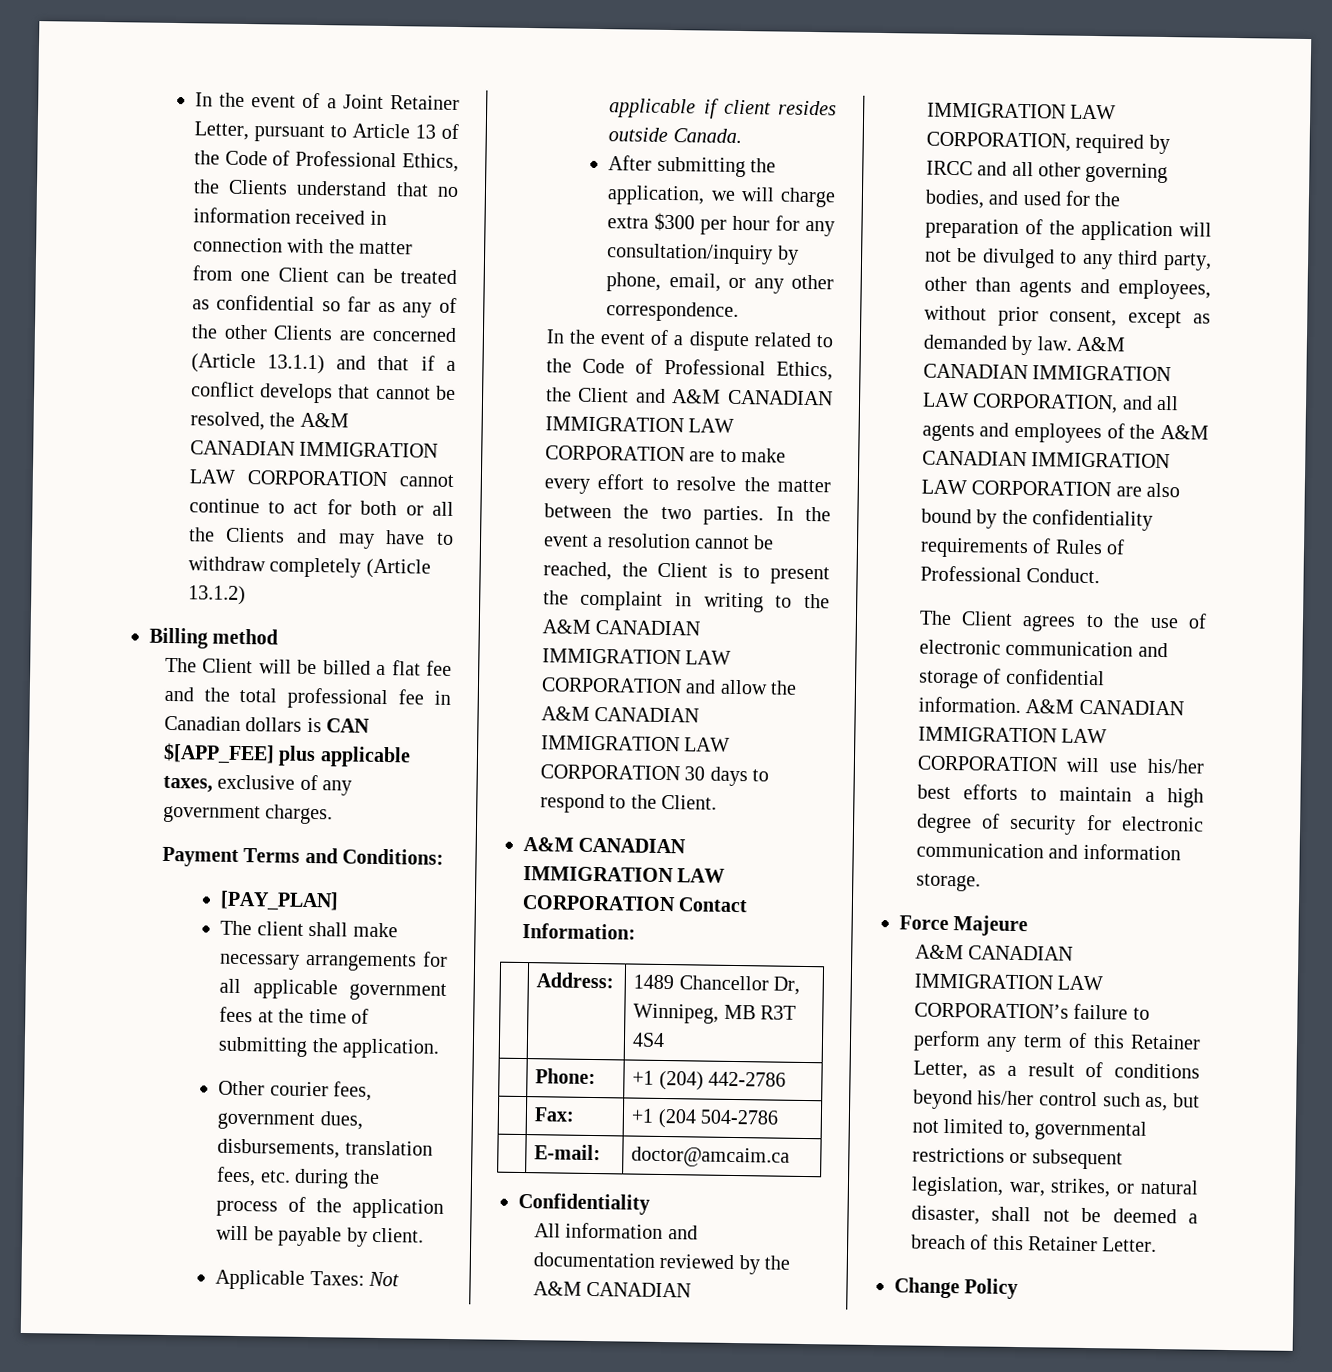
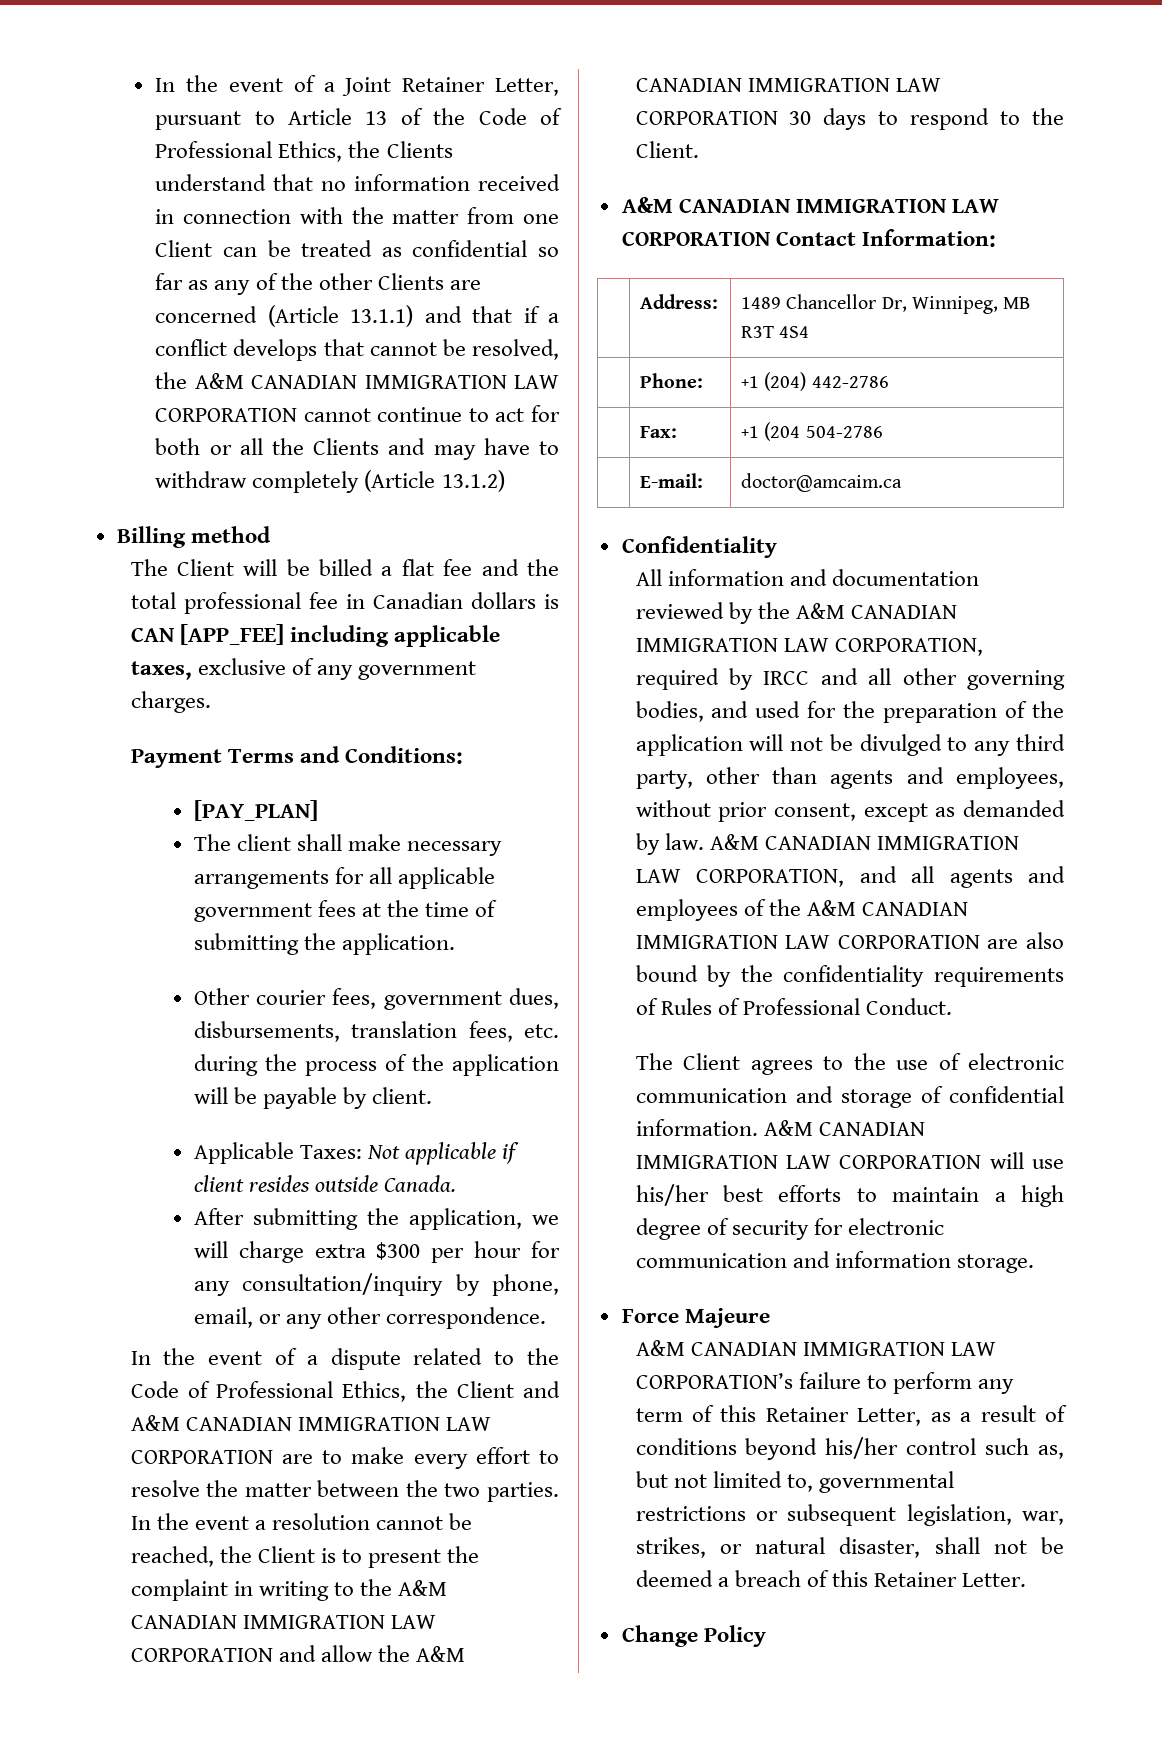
[162,742,317,767] $[APP_FEE] plus -> [179,624,389,647] [APP_FEE] including

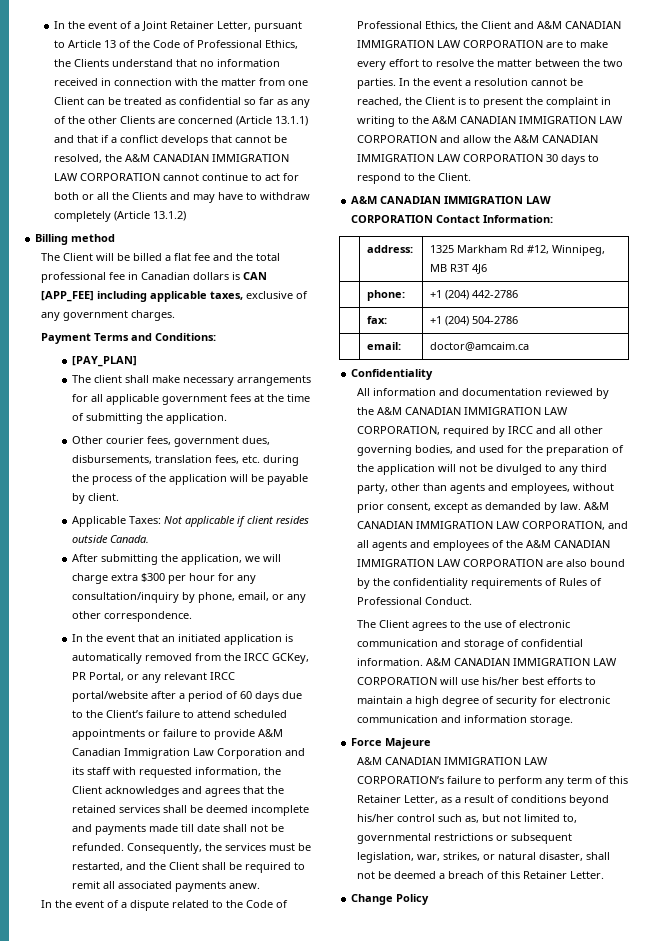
(547, 1318) none -> [71,634,293,645] [71,653,309,664] [71,672,235,683] [71,691,302,702] [71,710,287,718] [71,729,283,740] [71,748,305,759] [71,767,281,778] [71,786,284,797] [71,805,309,816] [71,824,284,835] [71,843,311,854] [71,862,305,873] [71,881,260,892] // In the event that an initiated application is automatically removed from the IRCC GCKey, PR Portal, or any relevant IRCC portal/website after a period of 60 days due to the Client’s failure to attend scheduled appointments or failure to provide A&M Canadian Immigration Law Corporation and its staff with requested information, the Client acknowledges and agrees that the retained services shall be deemed incomplete and payments made till date shall not be refunded. Consequently, the services must be restarted, and the Client shall be required to remit all associated payments anew.
[639,294,718,309] [740,294,907,312] Address: | 1489 Chancellor Dr, -> [366,245,413,253] [429,245,549,254] address: | 1325 Markham Rd #12,
[779,326,810,338] [639,373,703,388] 4S4 // | Phone: -> [471,264,487,274] [366,290,405,301] 4J6 // | phone:
[639,426,677,438] [740,422,801,441] Fax: | +1 (204 -> [366,316,387,324] [429,316,469,326] fax: | +1 (204)
[639,473,703,488] E-mail: -> [366,342,401,350] email:

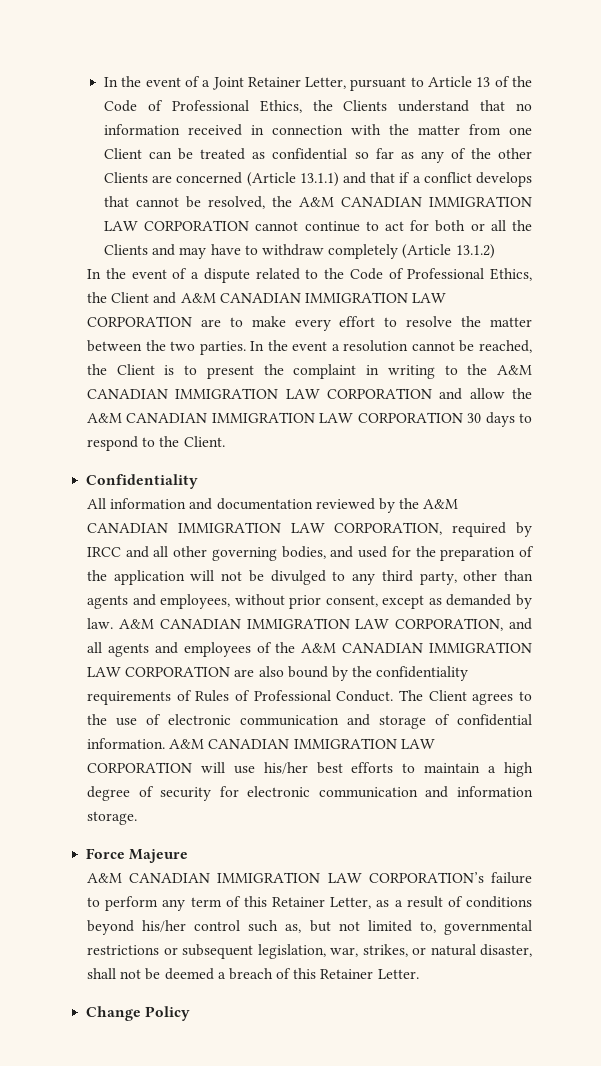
[35,234,116,245] [41,253,281,261] [41,272,268,283] [41,291,309,302] [41,310,176,321] [41,333,217,344] [71,356,137,367] [71,375,311,386] [71,394,310,405] [71,413,227,424] [71,436,270,447] [71,455,299,466] [71,474,308,485] [71,493,119,504] [71,516,309,527] [71,535,149,543] [71,554,281,565] [71,573,256,584] [71,592,306,603] [71,611,192,622] [71,634,293,645] [71,653,309,664] [71,672,235,683] [71,691,302,702] [71,710,287,718] [71,729,283,740] [71,748,305,759] [71,767,281,778] [71,786,284,797] [71,805,309,816] [71,824,284,835] [71,843,311,854] [71,862,305,873] [71,881,260,892] // Billing method // The Client will be billed a flat fee and the total professional fee in Canadian dollars is CAN [APP_FEE] including applicable taxes, exclusive of any government charges. // Payment Terms and Conditions: // [PAY_PLAN] // The client shall make necessary arrangements for all applicable government fees at the time of submitting the application. // Other courier fees, government dues, disbursements, translation fees, etc. during the process of the application will be payable by client. // Applicable Taxes: Not applicable if client resides outside Canada. // After submitting the application, we will charge extra $300 per hour for any consultation/inquiry by phone, email, or any other correspondence. // In the event that an initiated application is automatically removed from the IRCC GCKey, PR Portal, or any relevant IRCC portal/website after a period of 60 days due to the Client’s failure to attend scheduled appointments or failure to provide A&M Canadian Immigration Law Corporation and its staff with requested information, the Client acknowledges and agrees that the retained services shall be deemed incomplete and payments made till date shall not be refunded. Consequently, the services must be restarted, and the Client shall be required to remit all associated payments anew. -> (495, 251) none
[351,196,552,204] [351,215,554,223] [366,245,413,253] [429,245,605,256] [429,264,487,274] [366,290,405,301] [429,290,518,300] [366,316,387,324] [429,316,518,326] [366,342,401,350] [429,342,529,351] // A&M CANADIAN IMMIGRATION LAW CORPORATION Contact Information: // | address: | 1325 Markham Rd #12, Winnipeg, MB R3T 4J6 // | phone: | +1 (204) 442-2786 // | fax: | +1 (204) 504-2786 // | email: | doctor@amcaim.ca -> (225, 441) none
(473, 601) // -> (394, 696) none

